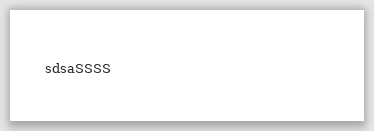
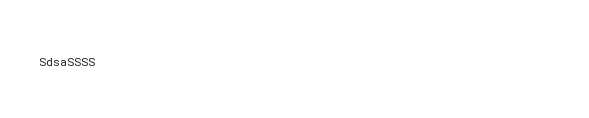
[45,63,111,73] sdsaSSSS -> [39,58,95,66] SdsaSSSS

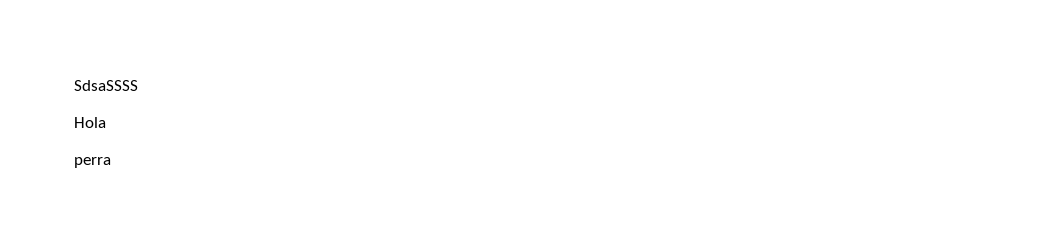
(95, 62) none -> [74,117,106,128] [74,157,111,168] // Hola // perra

